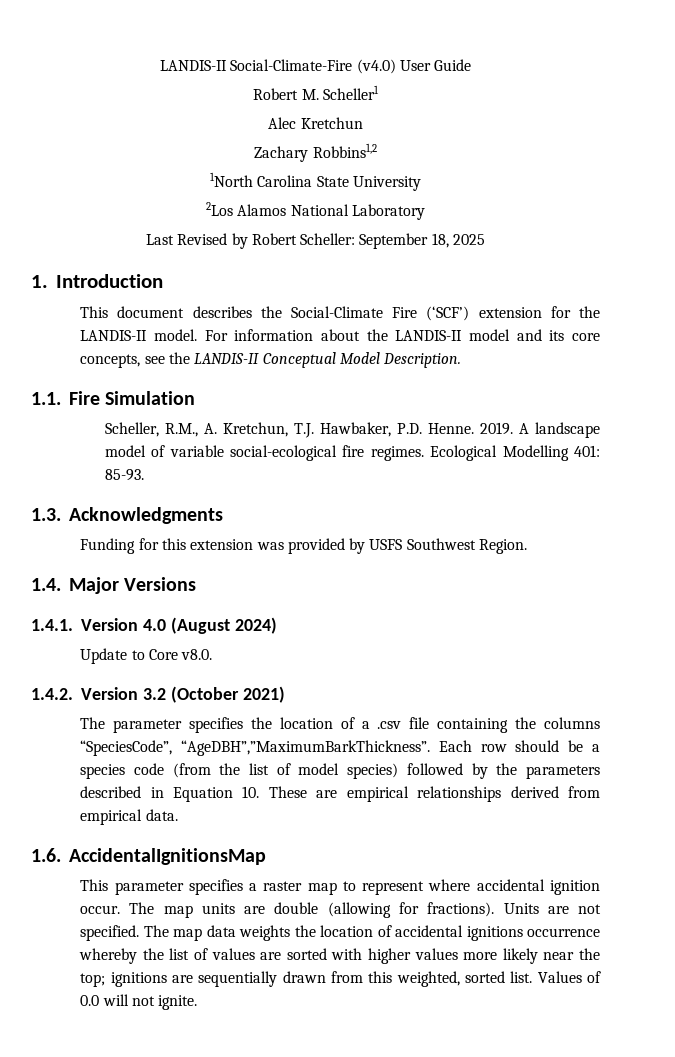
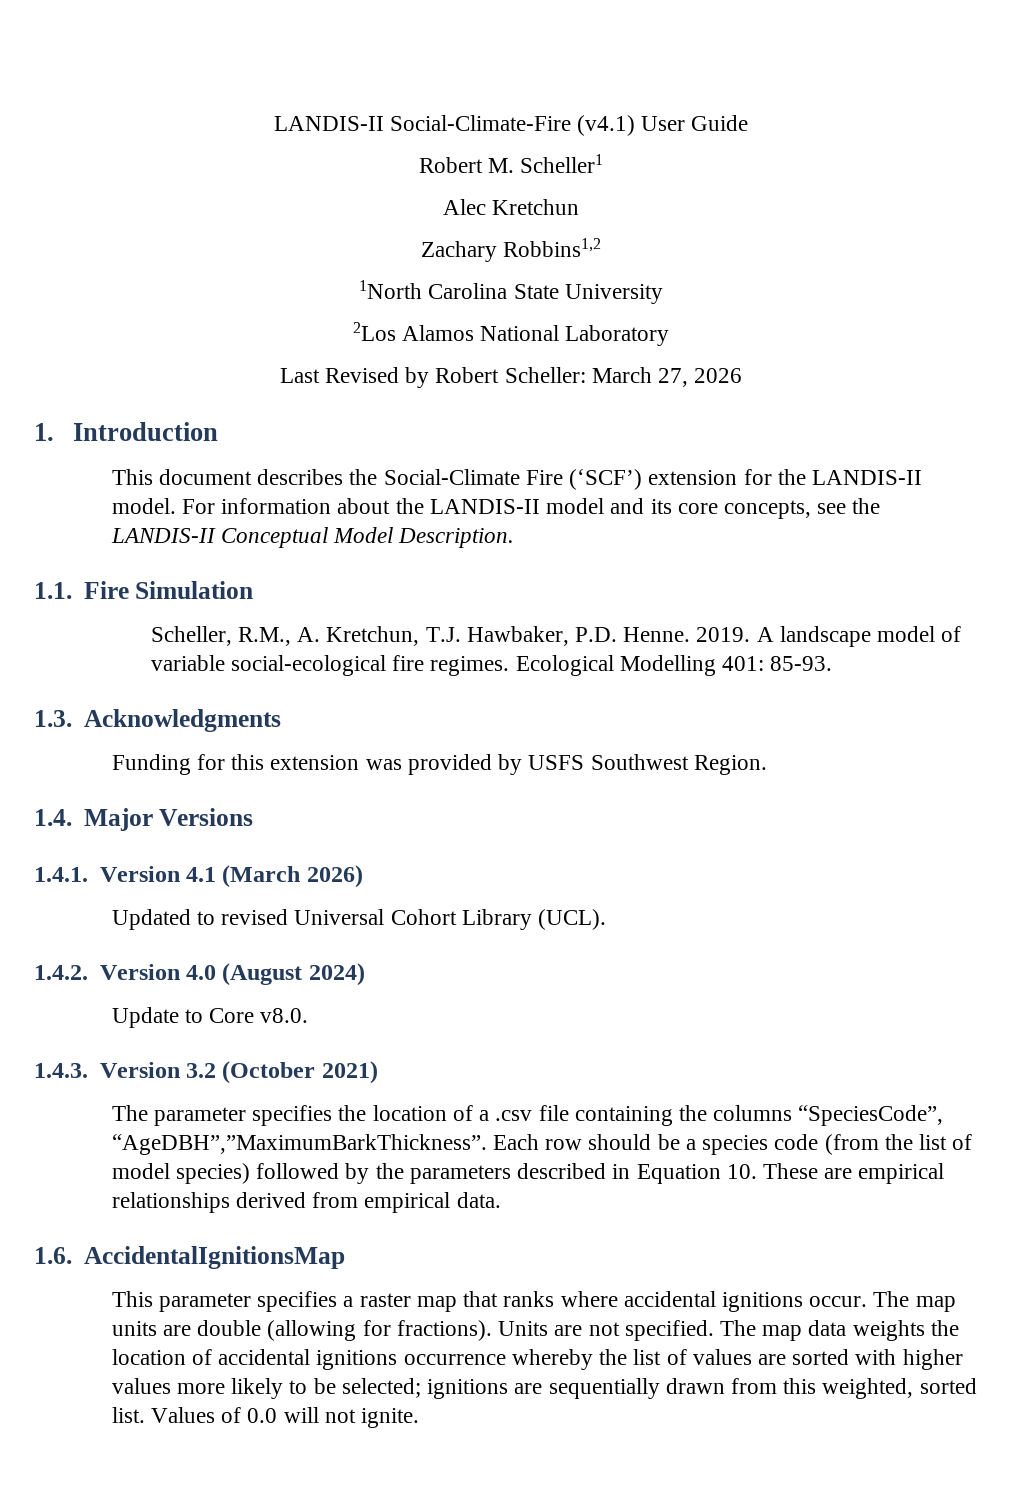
[356,59,396,74] (v4.0) -> [577,115,635,136] (v4.1)
[359,233,486,249] September 18, 2025 -> [591,367,743,387] March 27, 2026
(138, 624) none -> [185,865,363,888] [111,909,607,930] [34,964,180,980] 4.1 (March 2026) // Updated to revised Universal Cohort Library (UCL). // 1.4.2. Version
[31,688,73,700] 1.4.2. -> [34,1063,88,1078] 1.4.3.
[342,881,425,895] to represent -> [463,1291,555,1307] that ranks
[549,880,600,895] ignition -> [721,1292,803,1312] ignitions
[543,948,600,960] [80,973,106,987] near the top; -> [289,1378,421,1398] to be selected;

